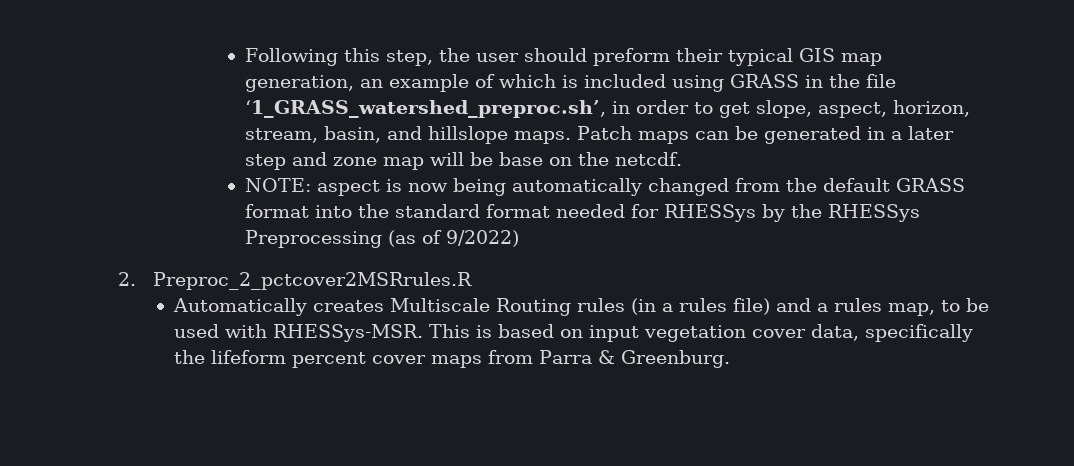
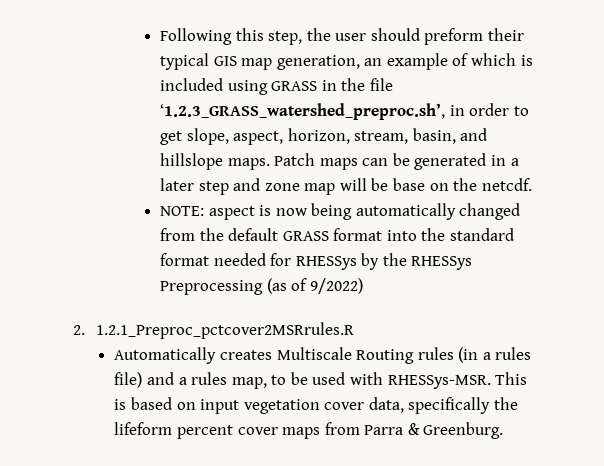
[245,100,607,118] ‘1_GRASS_watershed_preproc.sh’, -> [159,103,445,120] ‘1.2.3_GRASS_watershed_preproc.sh’,
[153,272,473,290] Preproc_2_pctcover2MSRrules.R -> [95,322,354,339] 1.2.1_Preproc_pctcover2MSRrules.R

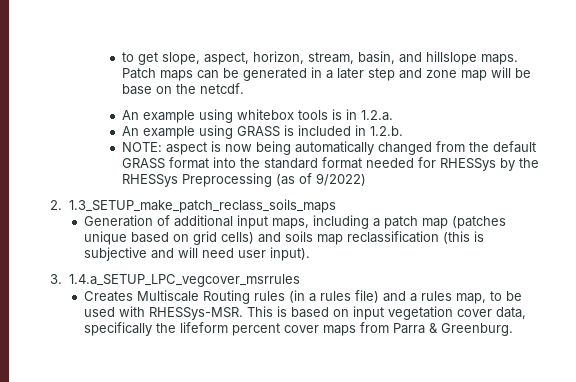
[159,28,525,45] [159,53,533,70] [159,78,393,95] [159,103,510,120] Following this step, the user should preform their typical GIS map generation, an example of which is included using GRASS in the file ‘1.2.3_GRASS_watershed_preproc.sh’, in order -> (122, 57) none
(532, 184) none -> [122,109,394,123] [122,125,404,139] // An example using whitebox tools is in 1.2.a. // An example using GRASS is included in 1.2.b.
[95,322,354,339] [114,347,272,364] 1.2.1_Preproc_pctcover2MSRrules.R // Automatically creates -> [69,199,337,213] [83,215,506,229] [83,231,484,245] [83,247,310,261] [50,274,301,287] [83,291,133,302] 1.3_SETUP_make_patch_reclass_soils_maps // Generation of additional input maps, including a patch map (patches unique based on grid cells) and soils map reclassification (this is subjective and will need user input). // 3. 1.4.a_SETUP_LPC_vegcover_msrrules // Creates

